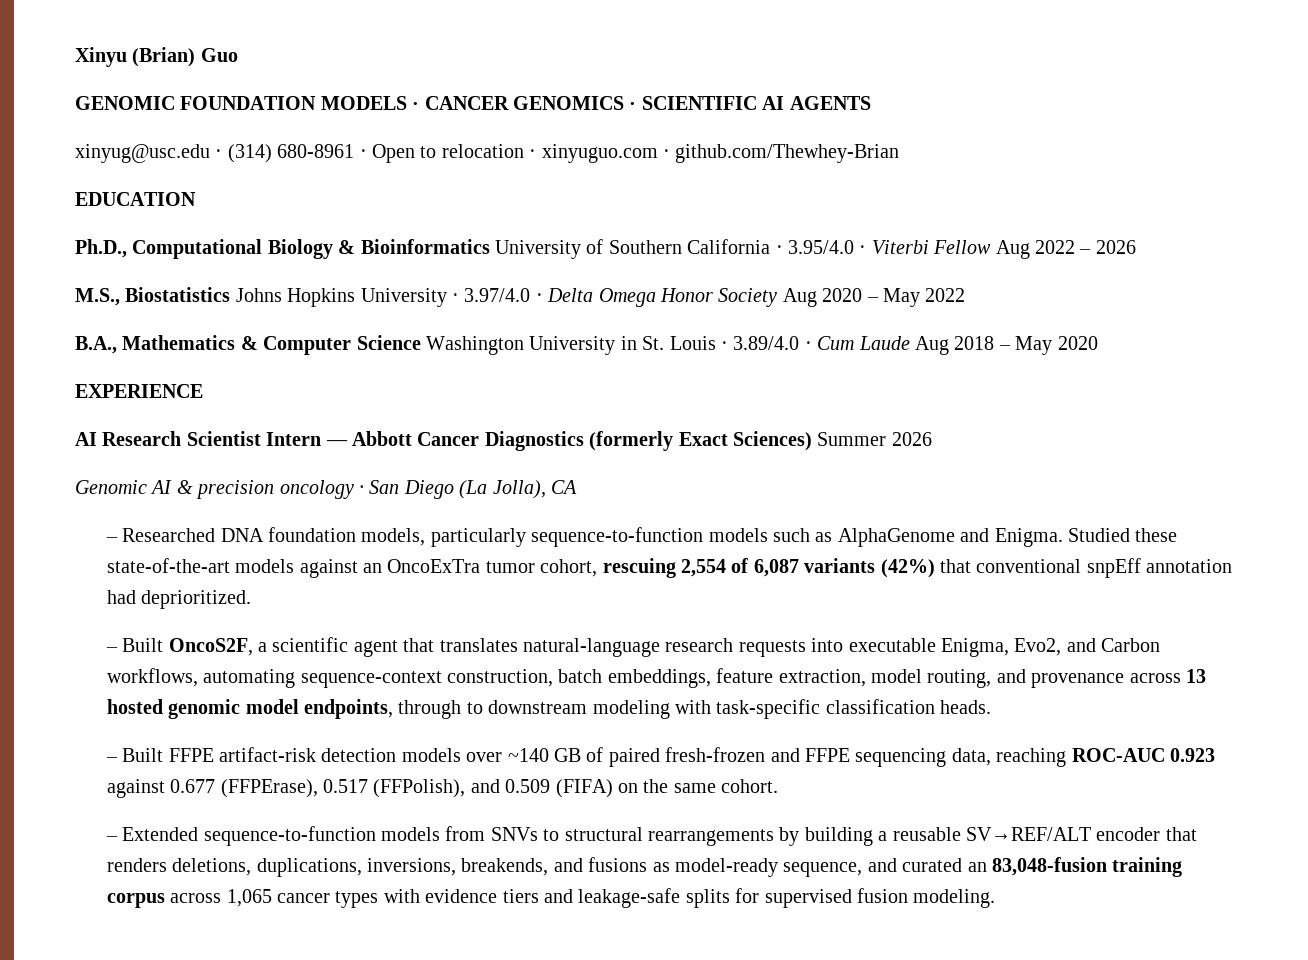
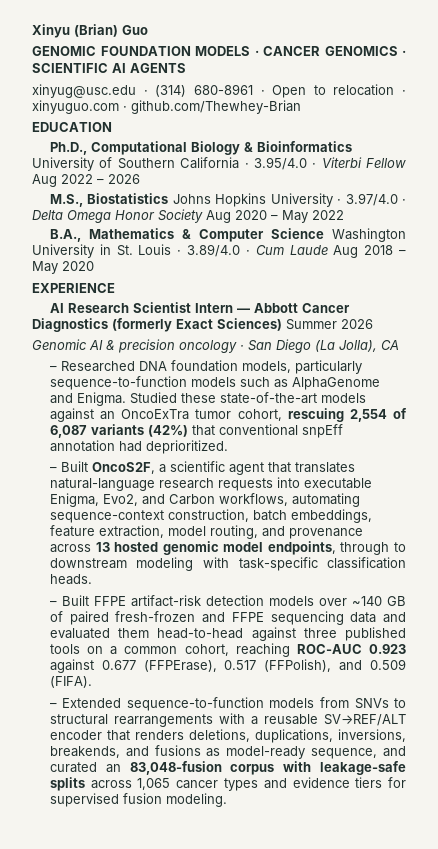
[951,748,991,766] data, -> [350,612,406,623] [49,627,407,641] [49,644,229,656] data and evaluated them head-to-head against three published tools on a common cohort,
[555,779,779,798] (FIFA) on the same cohort. -> [49,676,92,688] (FIFA).
[779,827,873,846] by building -> [218,713,245,724] with
[1112,857,1183,877] [106,893,165,908] training corpus -> [230,761,406,775] [49,777,85,791] corpus with leakage-safe splits
[383,889,420,903] with -> [263,778,287,789] and
[543,888,730,908] and leakage-safe splits -> (383, 782) none

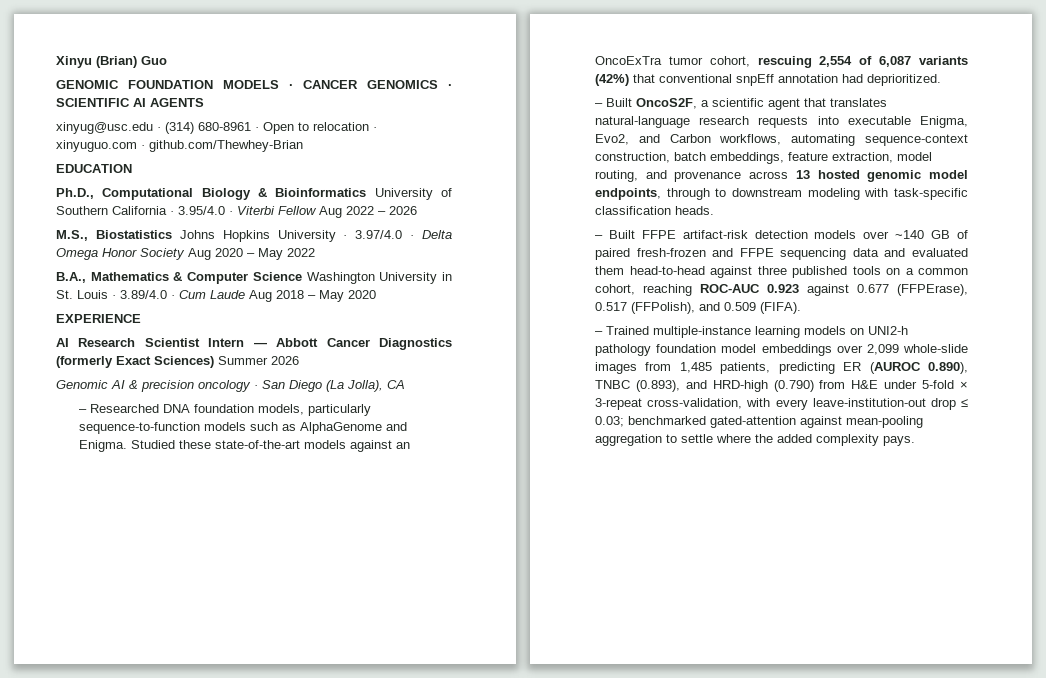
[62,697,406,711] [49,713,406,727] [49,729,406,743] [49,745,407,759] [49,761,406,775] [49,777,407,791] [49,793,227,807] Extended sequence-to-function models from SNVs to structural rearrangements with a reusable SV→REF/ALT encoder that renders deletions, duplications, inversions, breakends, and fusions as model-ready sequence, and curated an 83,048-fusion corpus with leakage-safe splits across 1,065 cancer types and evidence tiers for supervised fusion modeling. -> [606,326,909,338] [595,344,968,356] [595,362,968,374] [595,380,968,392] [595,398,968,410] [595,416,924,428] [595,434,916,446] Trained multiple-instance learning models on UNI2-h pathology foundation model embeddings over 2,099 whole-slide images from 1,485 patients, predicting ER (AUROC 0.890), TNBC (0.893), and HRD-high (0.790) from H&E under 5-fold × 3-repeat cross-validation, with every leave-institution-out drop ≤ 0.03; benchmarked gated-attention against mean-pooling aggregation to settle where the added complexity pays.

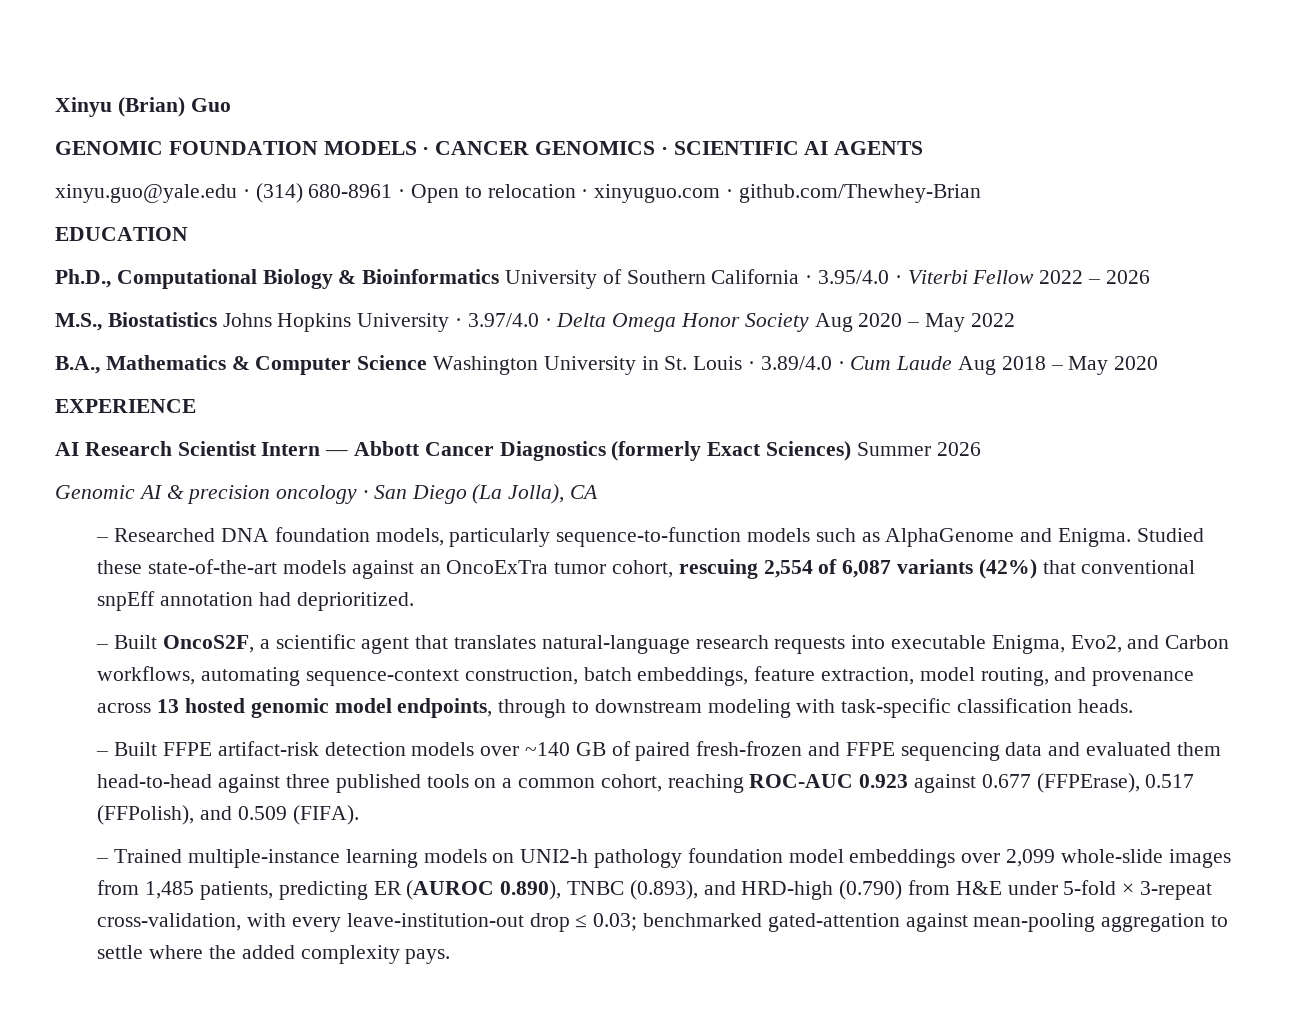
[56,122,153,134] xinyug@usc.edu -> [55,184,237,203] xinyu.guo@yale.edu
[319,206,342,218] Aug -> (1035, 277) none

